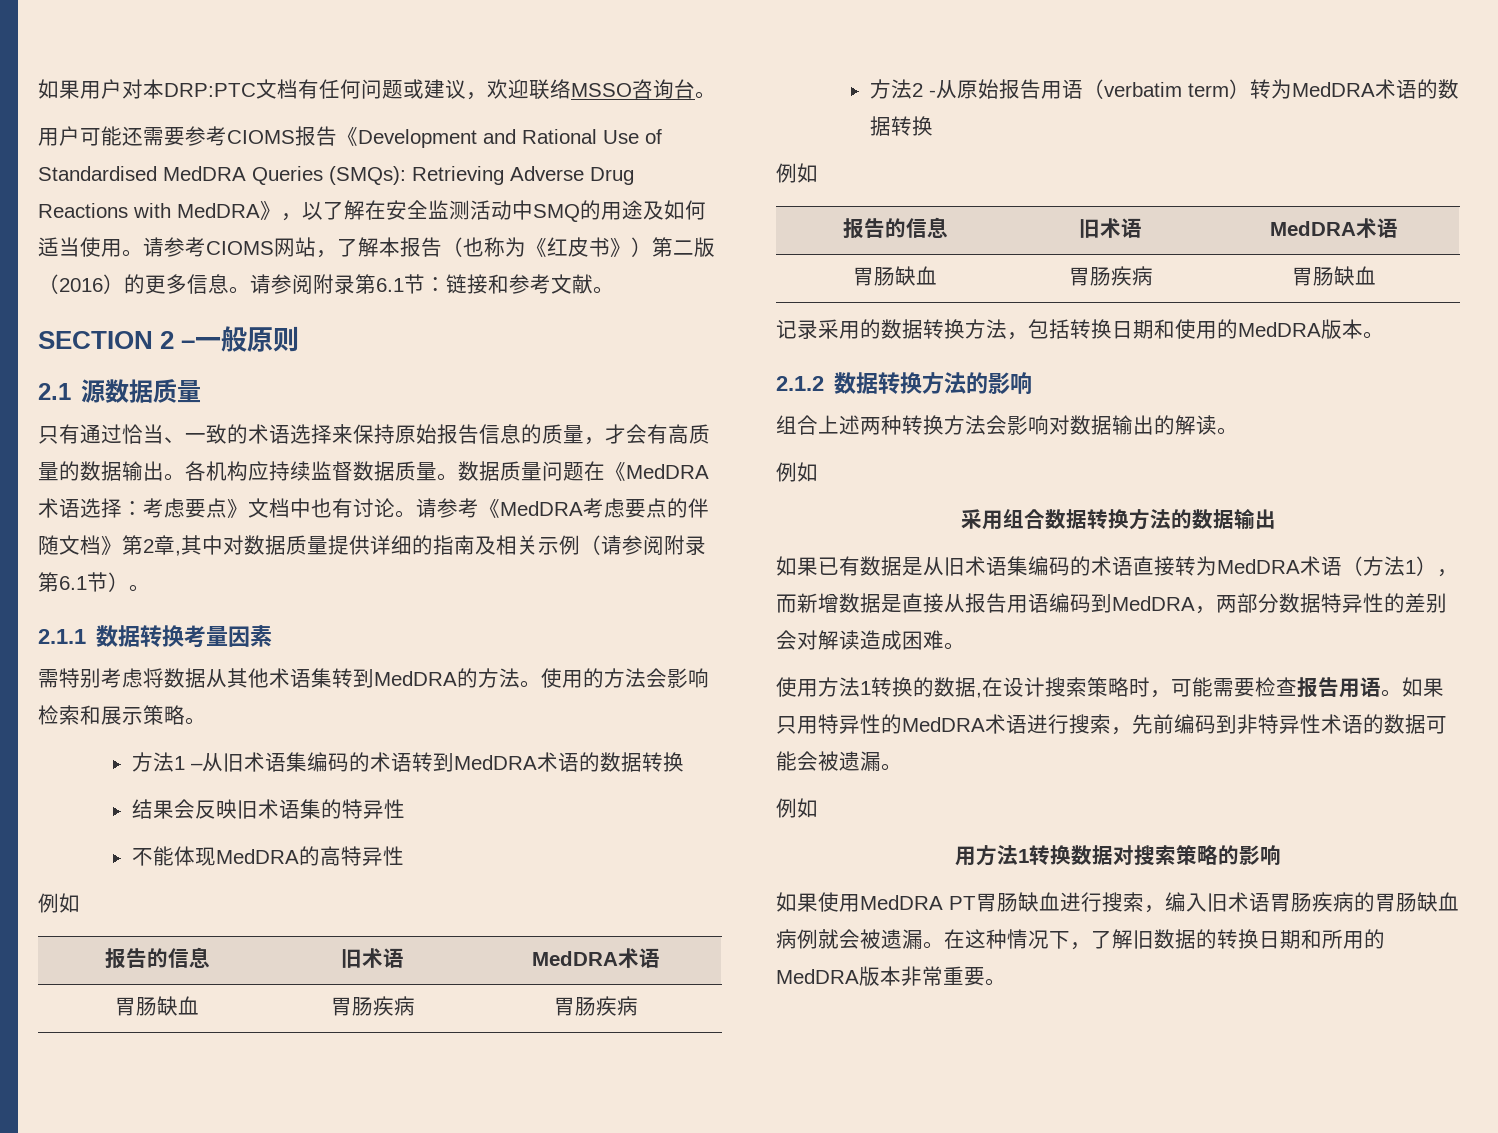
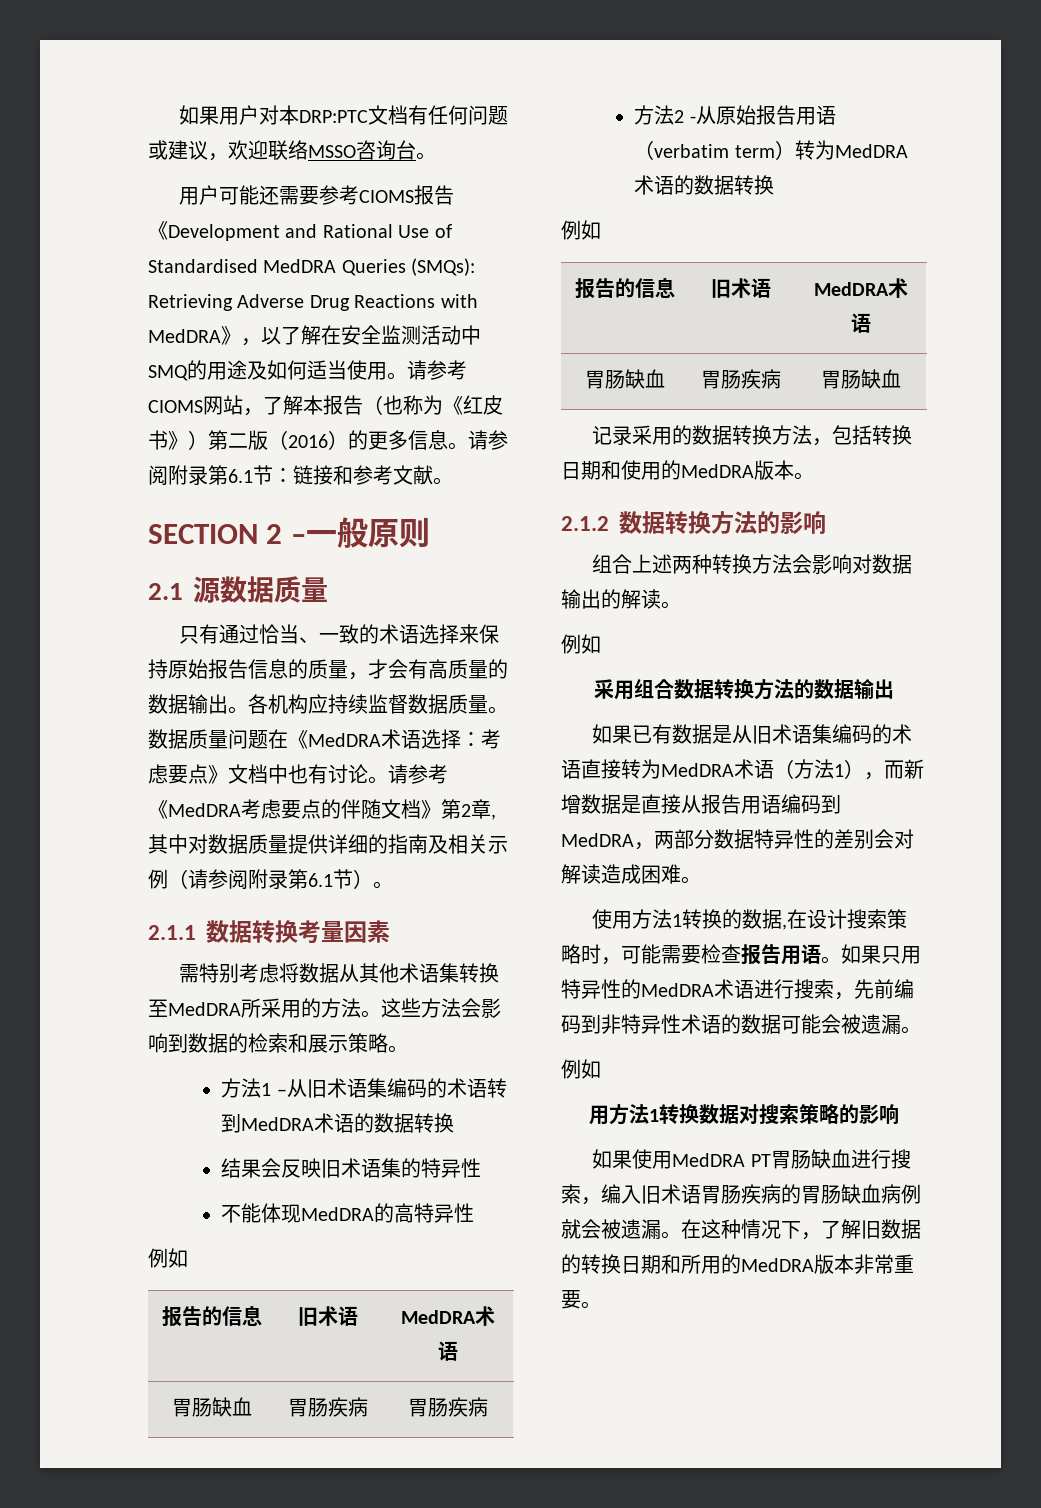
[353,669,457,688] 到MedDRA -> [479,963,500,983] [148,998,301,1018] 换至MedDRA所采用
[541,668,709,688] 使用的方法会影响 -> [381,998,501,1018] [148,1033,248,1053] 这些方法会影响到数据的

